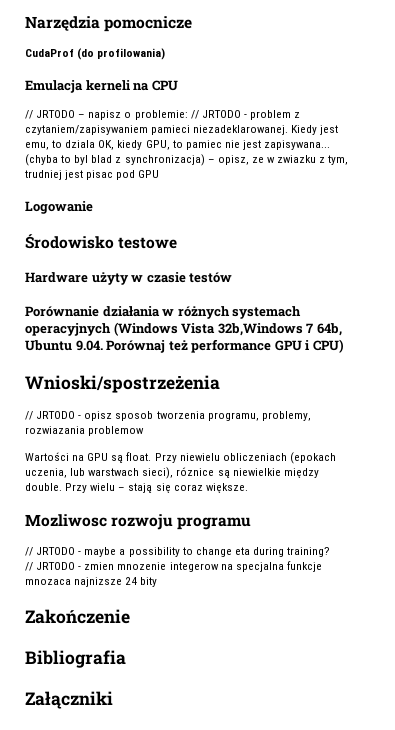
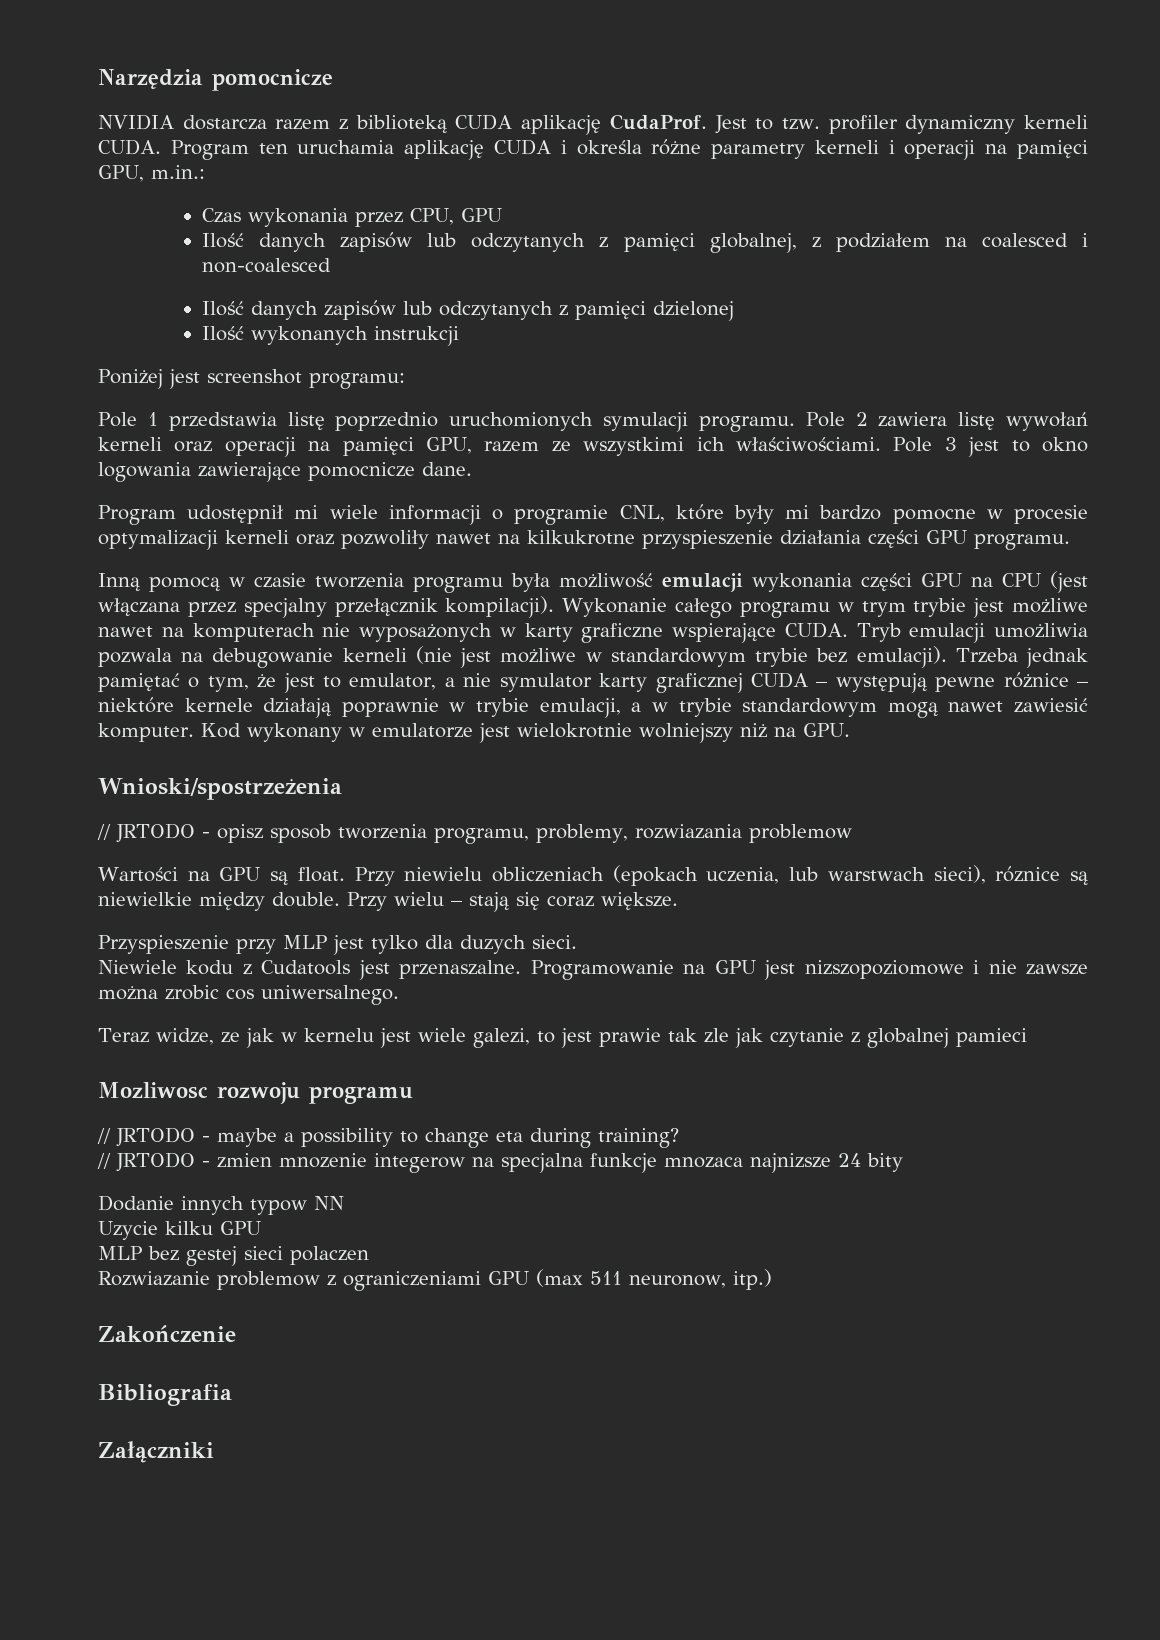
[25,48,166,60] [25,80,178,93] [25,110,301,120] [25,125,339,135] [25,140,331,150] [25,154,349,166] [25,170,160,180] [25,201,93,214] [25,234,178,249] [25,272,233,285] [25,306,302,319] [25,322,342,336] [25,339,344,353] CudaProf (do profilowania) // Emulacja kerneli na CPU // // JRTODO – napisz o problemie: // JRTODO - problem z czytaniem/zapisywaniem pamieci niezadeklarowanej. Kiedy jest emu, to dziala OK, kiedy GPU, to pamiec nie jest zapisywana... (chyba to byl blad z synchronizacja) – opisz, ze w zwiazku z tym, trudniej jest pisac pod GPU // Logowanie // Środowisko testowe // Hardware użyty w czasie testów // Porównanie działania w różnych systemach operacyjnych (Windows Vista 32b,Windows 7 64b, Ubuntu 9.04. Porównaj też performance GPU i CPU) -> [98,114,1088,135] [98,139,1089,160] [98,165,205,182] [202,208,503,227] [202,232,1089,253] [202,258,332,273] [202,300,735,321] [202,326,460,346] [98,369,405,389] [98,412,1088,432] [98,437,1088,457] [98,462,472,482] [98,504,1088,525] [98,530,1070,550] [98,571,1088,593] [98,596,1088,618] [98,622,1088,643] [98,646,1088,668] [98,672,1088,693] [98,697,1089,718] [98,723,850,743] NVIDIA dostarcza razem z biblioteką CUDA aplikację CudaProf. Jest to tzw. profiler dynamiczny kerneli CUDA. Program ten uruchamia aplikację CUDA i określa różne parametry kerneli i operacji na pamięci GPU, m.in.: // Czas wykonania przez CPU, GPU // Ilość danych zapisów lub odczytanych z pamięci globalnej, z podziałem na coalesced i non-coalesced // Ilość danych zapisów lub odczytanych z pamięci dzielonej // Ilość wykonanych instrukcji // Poniżej jest screenshot programu: // Pole 1 przedstawia listę poprzednio uruchomionych symulacji programu. Pole 2 zawiera listę wywołań kerneli oraz operacji na pamięci GPU, razem ze wszystkimi ich właściwościami. Pole 3 jest to okno logowania zawierające pomocnicze dane. // Program udostępnił mi wiele informacji o programie CNL, które były mi bardzo pomocne w procesie optymalizacji kerneli oraz pozwoliły nawet na kilkukrotne przyspieszenie działania części GPU programu. // Inną pomocą w czasie tworzenia programu była możliwość emulacji wykonania części GPU na CPU (jest włączana przez specjalny przełącznik kompilacji). Wykonanie całego programu w trym trybie jest możliwe nawet na komputerach nie wyposażonych w karty graficzne wspierające CUDA. Tryb emulacji umożliwia pozwala na debugowanie kerneli (nie jest możliwe w standardowym trybie bez emulacji). Trzeba jednak pamiętać o tym, że jest to emulator, a nie symulator karty graficznej CUDA – występują pewne różnice – niektóre kernele działają poprawnie w trybie emulacji, a w trybie standardowym mogą nawet zawiesić komputer. Kod wykonany w emulatorze jest wielokrotnie wolniejszy niż na GPU.
(248, 488) none -> [98,935,577,955] [98,960,1088,980] [98,985,399,1005] [98,1028,1027,1048] // Przyspieszenie przy MLP jest tylko dla duzych sieci. // Niewiele kodu z Cudatools jest przenaszalne. Programowanie na GPU jest nizszopoziomowe i nie zawsze można zrobic cos uniwersalnego. // Teraz widze, ze jak w kernelu jest wiele galezi, to jest prawie tak zle jak czytanie z globalnej pamieci
(158, 582) none -> [98,1195,344,1215] [98,1221,261,1240] [98,1246,369,1266] [98,1269,772,1291] // Dodanie innych typow NN // Uzycie kilku GPU // MLP bez gestej sieci polaczen // Rozwiazanie problemow z ograniczeniami GPU (max 511 neuronow, itp.)

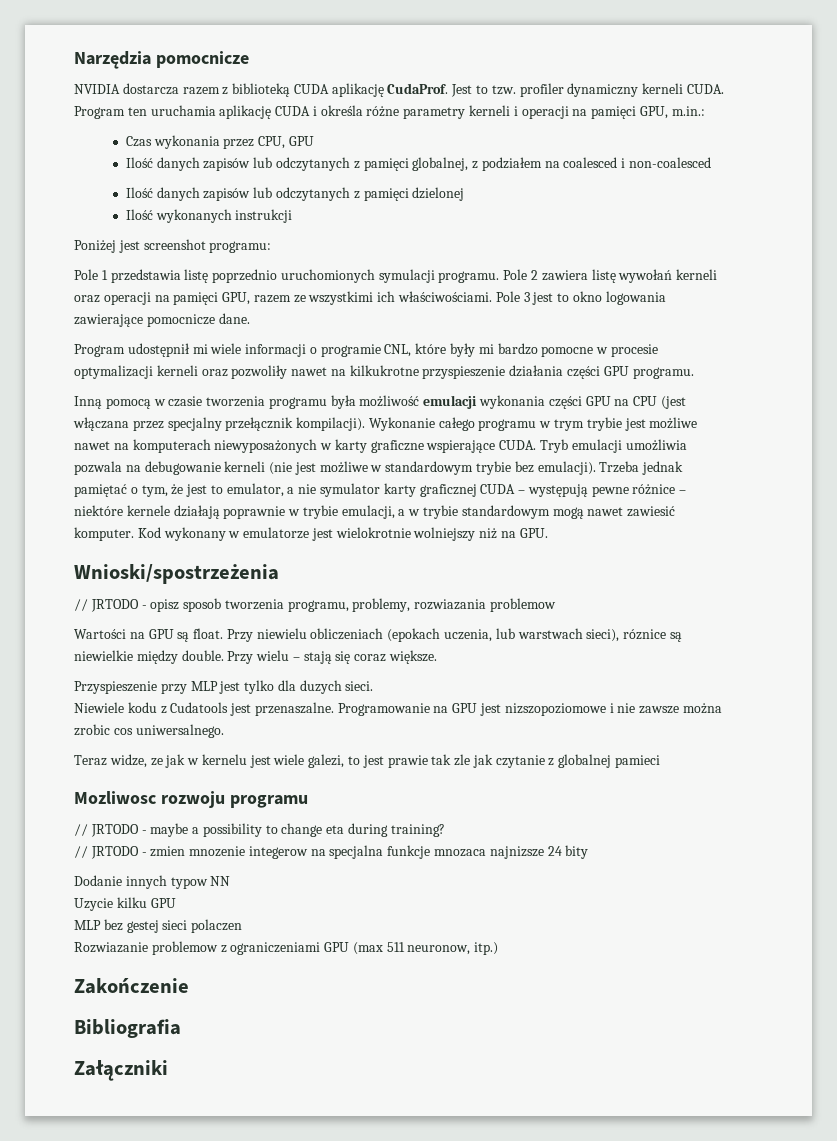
[322,623,493,642] nie wyposażonych -> [214,439,318,453] niewyposażonych

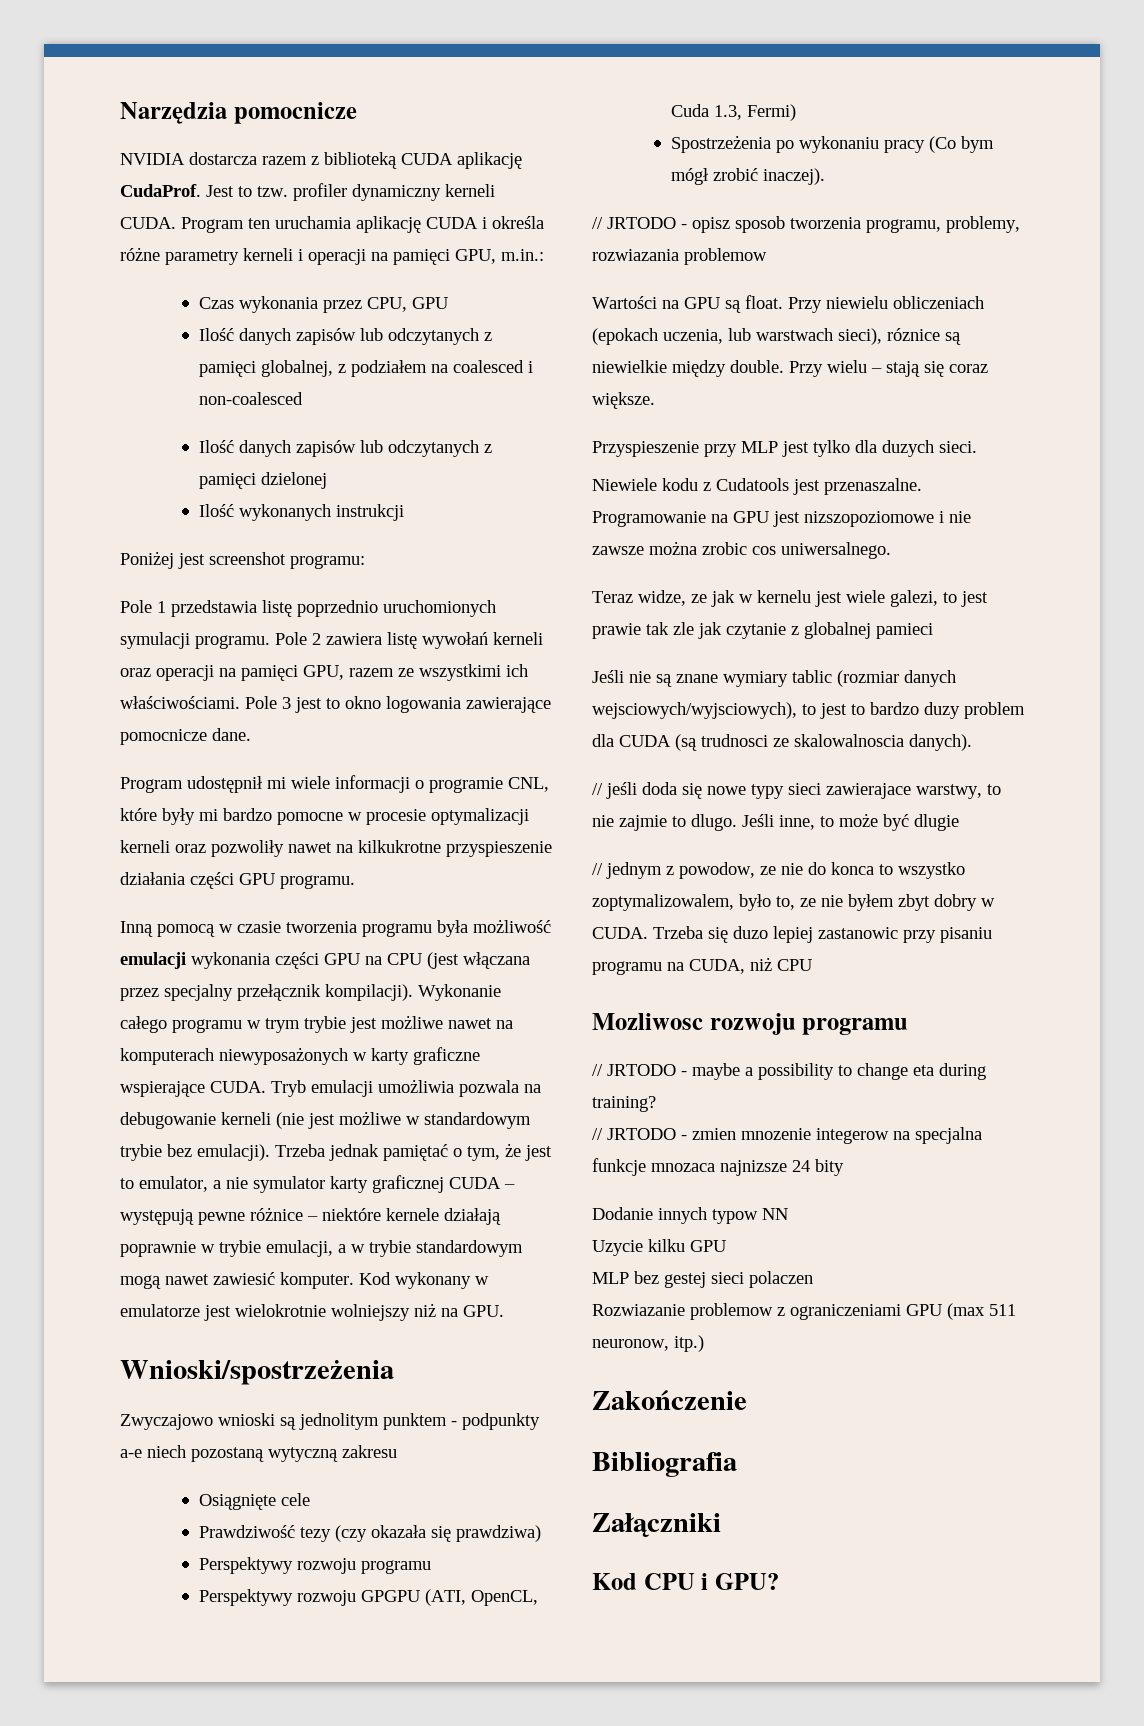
(279, 574) none -> [120,1413,540,1430] [120,1445,397,1462] [199,1493,311,1510] [199,1525,542,1542] [199,1557,432,1574] [199,1589,539,1606] [671,104,797,121] [671,135,995,153] [671,168,826,185] // Zwyczajowo wnioski są jednolitym punktem - podpunkty a-e niech pozostaną wytyczną zakresu // Osiągnięte cele // Prawdziwość tezy (czy okazała się prawdziwa) // Perspektywy rozwoju programu // Perspektywy rozwoju GPGPU (ATI, OpenCL, Cuda 1.3, Fermi) // Spostrzeżenia po wykonaniu pracy (Co bym mógł zrobić inaczej).
(661, 761) none -> [592,670,956,687] [592,702,1025,719] [592,734,972,751] [592,782,1001,799] [592,813,959,831] [592,862,965,879] [592,894,995,911] [592,926,992,943] [592,957,812,975] // Jeśli nie są znane wymiary tablic (rozmiar danych wejsciowych/wyjsciowych), to jest to bardzo duzy problem dla CUDA (są trudnosci ze skalowalnoscia danych). // // jeśli doda się nowe typy sieci zawierajace warstwy, to nie zajmie to dlugo. Jeśli inne, to może być dlugie // // jednym z powodow, ze nie do konca to wszystko zoptymalizowalem, było to, ze nie byłem zbyt dobry w CUDA. Trzeba się duzo lepiej zastanowic przy pisaniu programu na CUDA, niż CPU
(168, 1070) none -> [592,1573,779,1590] // Kod CPU i GPU?

